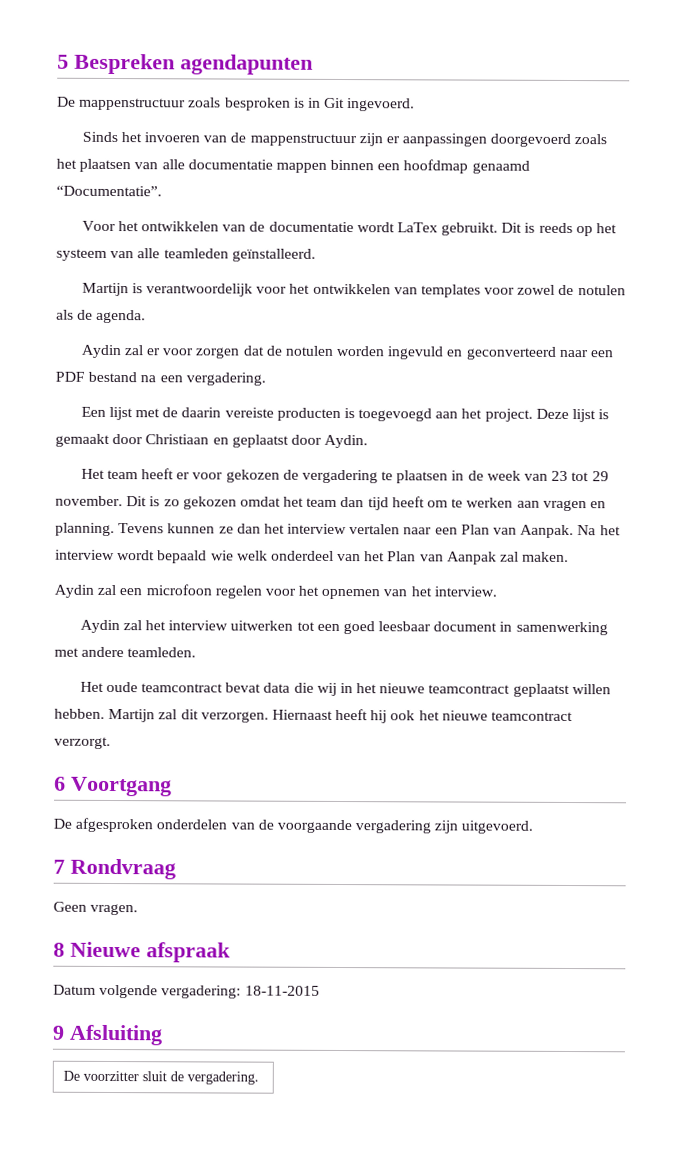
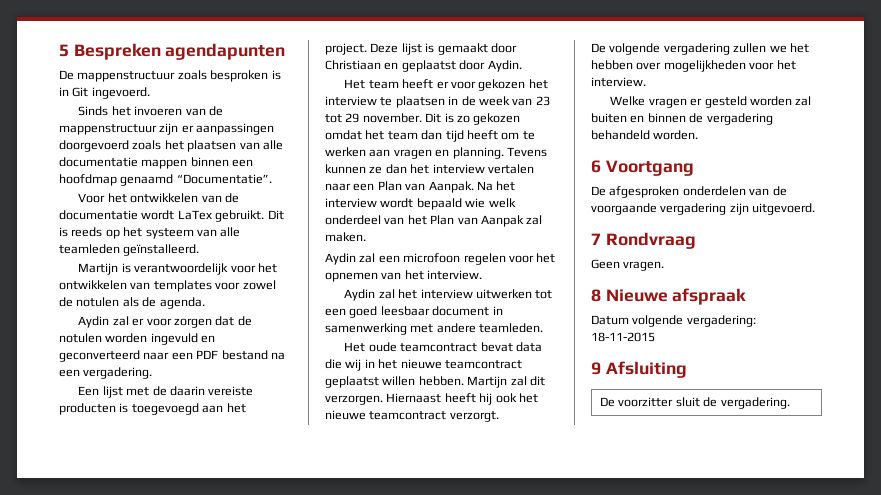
[282,469,378,484] de vergadering -> [528,79,548,89] [325,96,377,106] het interview
(111, 742) none -> [591,43,809,55] [591,60,796,72] [591,77,646,87] [610,96,812,108] [591,113,773,125] [591,130,699,140] // De volgende vergadering zullen we het hebben over mogelijkheden voor het interview. // Welke vragen er gesteld worden zal buiten en binnen de vergadering behandeld worden.

